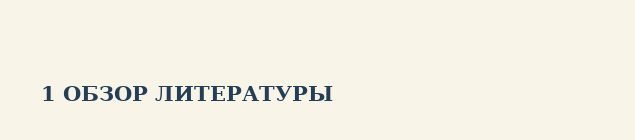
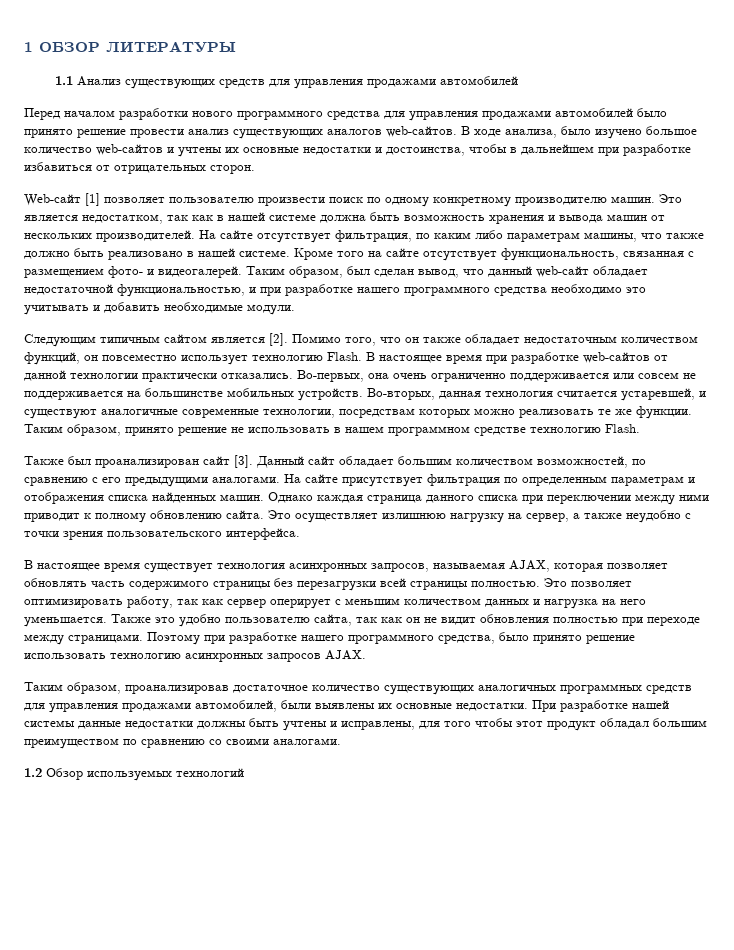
(333, 93) none -> [54,76,518,89] [24,108,667,121] [24,126,697,139] [24,144,691,157] [24,162,255,174] [24,193,682,207] [24,212,665,224] [24,230,704,243] [24,248,694,261] [24,266,648,278] [24,284,646,297] [24,302,295,315] [24,333,698,347] [24,352,668,365] [24,370,696,382] [24,388,706,401] [24,406,692,419] [24,424,640,436] [24,455,646,468] [24,474,695,487] [24,492,709,505] [24,510,691,523] [24,528,300,540] [24,560,668,573] [24,578,632,591] [24,596,646,609] [24,614,700,627] [24,632,635,645] [24,650,366,662] [24,682,692,695] [24,700,669,713] [24,718,707,731] [24,738,341,749] [24,768,244,781] // 1.1 Анализ существующих средств для управления продажами автомобилей // Перед началом разработки нового программного средства для управления продажами автомобилей было принято решение провести анализ существующих аналогов web-сайтов. В ходе анализа, было изучено большое количество web-сайтов и учтены их основные недостатки и достоинства, чтобы в дальнейшем при разработке избавиться от отрицательных сторон. // Web-сайт [1] позволяет пользователю произвести поиск по одному конкретному производителю машин. Это является недостатком, так как в нашей системе должна быть возможность хранения и вывода машин от нескольких производителей. На сайте отсутствует фильтрация, по каким либо параметрам машины, что также должно быть реализовано в нашей системе. Кроме того на сайте отсутствует функциональность, связанная с размещением фото- и видеогалерей. Таким образом, был сделан вывод, что данный web-сайт обладает недостаточной функциональностью, и при разработке нашего программного средства необходимо это учитывать и добавить необходимые модули. // Следующим типичным сайтом является [2]. Помимо того, что он также обладает недостаточным количеством функций, он повсеместно использует технологию Flash. В настоящее время при разработке web-сайтов от данной технологии практически отказались. Во-первых, она очень ограниченно поддерживается или совсем не поддерживается на большинстве мобильных устройств. Во-вторых, данная технология считается устаревшей, и существуют аналогичные современные технологии, посредствам которых можно реализовать те же функции. Таким образом, принято решение не использовать в нашем программном средстве технологию Flash. // Также был проанализирован сайт [3]. Данный сайт обладает большим количеством возможностей, по сравнению с его предыдущими аналогами. На сайте присутствует фильтрация по определенным параметрам и отображения списка найденных машин. Однако каждая страница данного списка при переключении между ними приводит к полному обновлению сайта. Это осуществляет излишнюю нагрузку на сервер, а также неудобно с точки зрения пользовательского интерфейса. // В настоящее время существует технология асинхронных запросов, называемая AJAX, которая позволяет обновлять часть содержимого страницы без перезагрузки всей страницы полностью. Это позволяет оптимизировать работу, так как сервер оперирует с меньшим количеством данных и нагрузка на него уменьшается. Также это удобно пользователю сайта, так как он не видит обновления полностью при переходе между страницами. Поэтому при разработке нашего программного средства, было принято решение использовать технологию асинхронных запросов AJAX. // Таким образом, проанализировав достаточное количество существующих аналогичных программных средств для управления продажами автомобилей, были выявлены их основные недостатки. При разработке нашей системы данные недостатки должны быть учтены и исправлены, для того чтобы этот продукт обладал большим преимуществом по сравнению со своими аналогами. // 1.2 Обзор используемых технологий

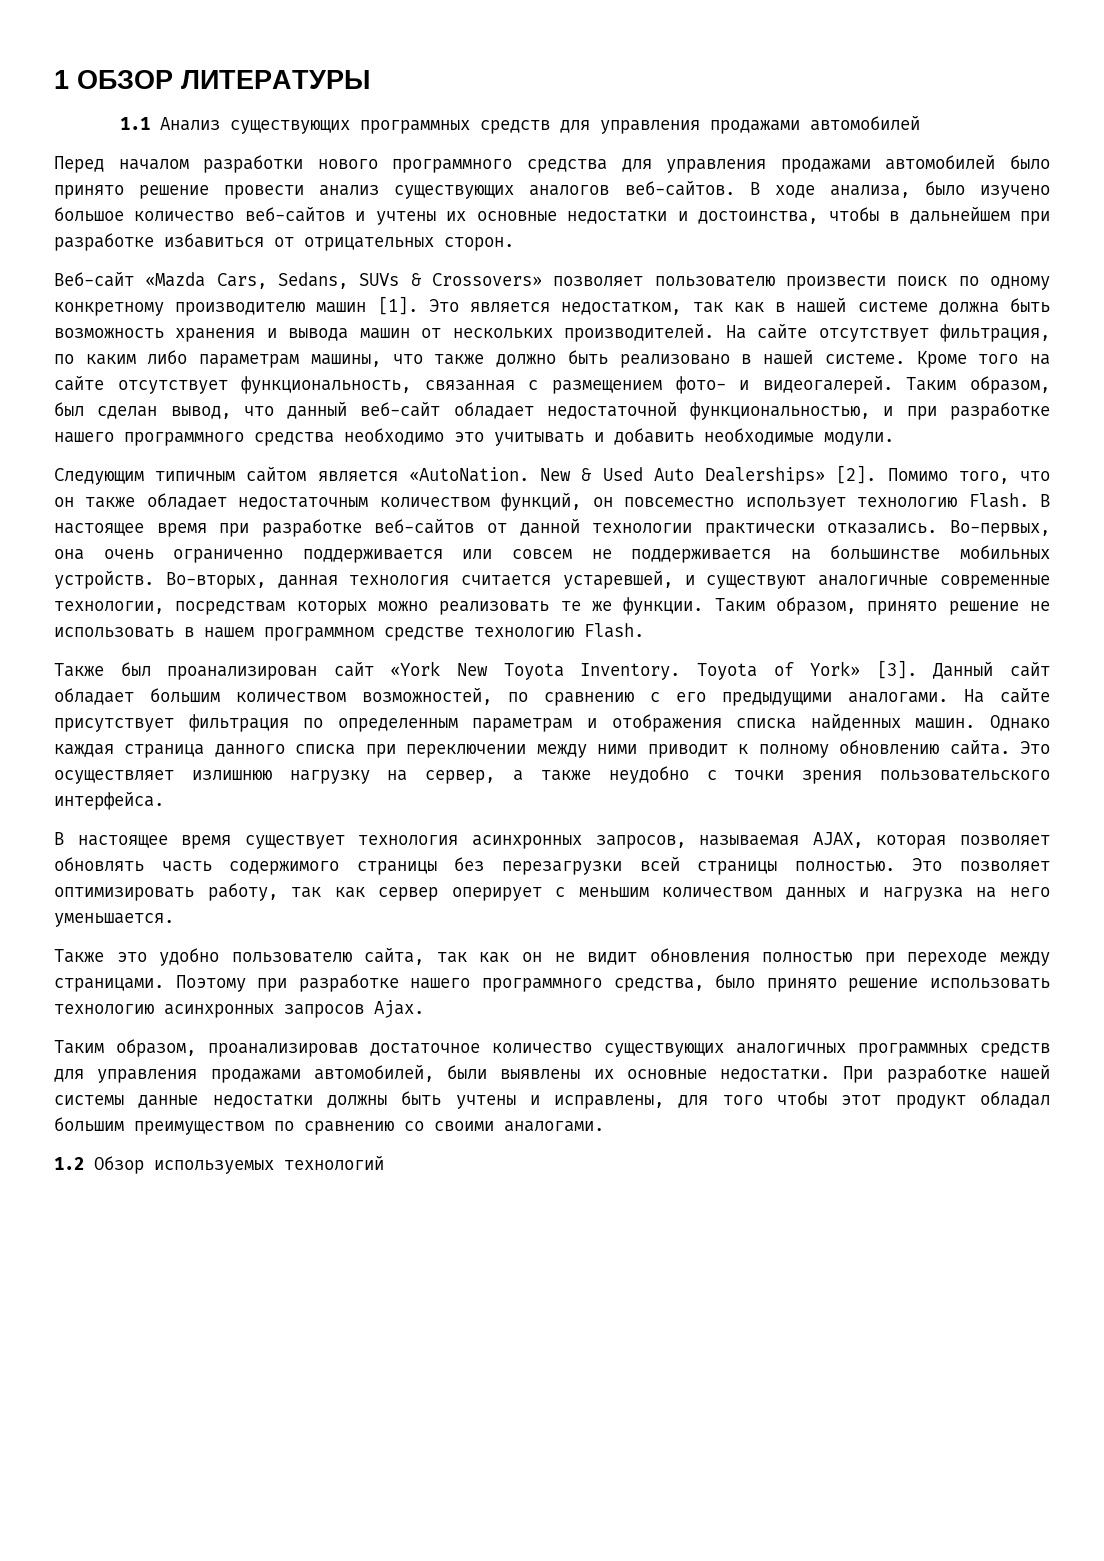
(215, 84) none -> [360,120,471,134] программных
[386,126,457,137] web-сайтов. -> [624,180,735,196] веб-сайтов.
[96,144,163,155] web-сайтов -> [244,206,345,222] веб-сайтов
[24,193,100,206] Web-сайт [1] -> [54,271,542,289] Веб-сайт «Mazda Cars, Sedans, SUVs & Crossovers»
[611,196,655,203] машин. -> [316,296,418,315] машин [1].
[536,266,589,277] web-сайт -> [360,401,441,417] веб-сайт
(265, 340) none -> [408,467,826,485] «AutoNation. New & Used Auto Dealerships»
[583,352,650,363] web-сайтов -> [374,518,475,534] веб-сайтов
(230, 460) none -> [390,661,861,680] «York New Toyota Inventory. Toyota of York»
(107, 621) none -> (174, 920) //
[325,650,366,660] AJAX. -> [374,1000,424,1018] Ajax.

